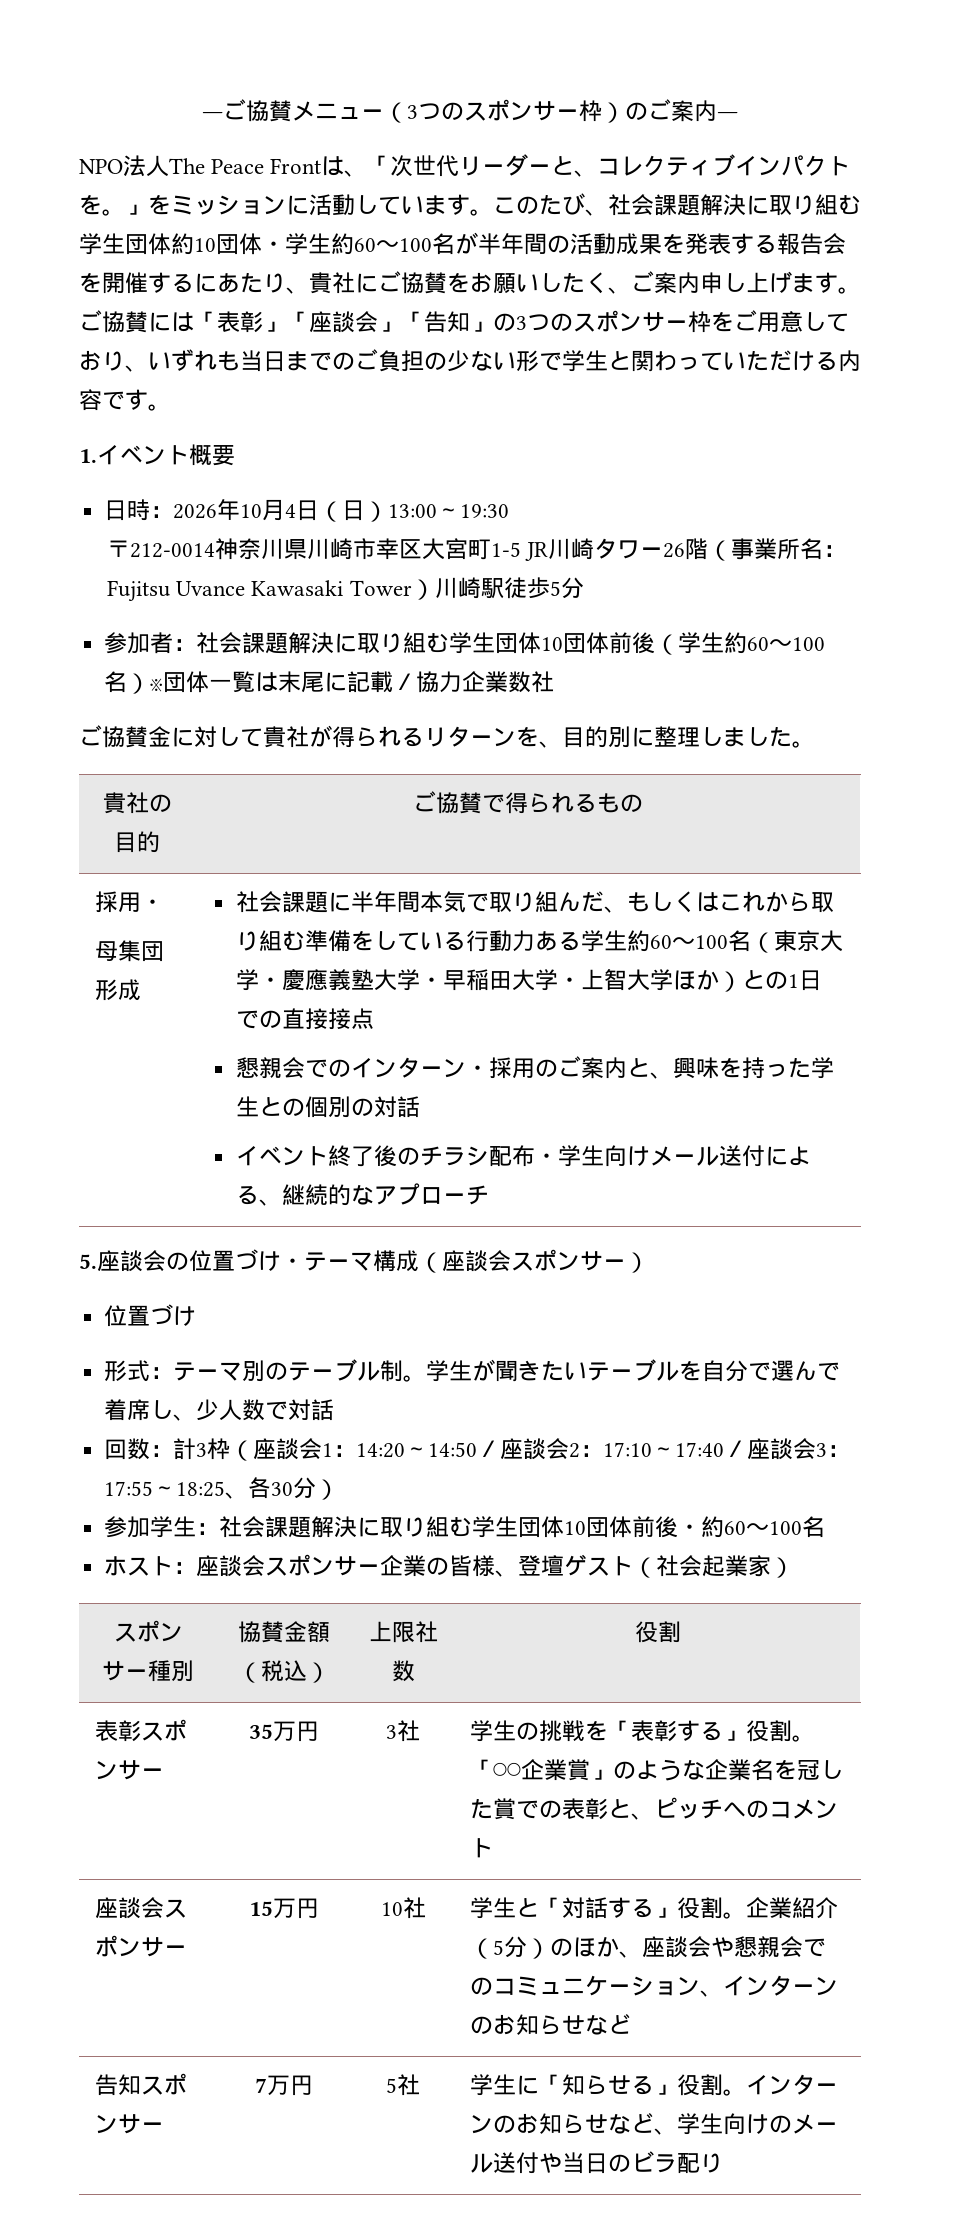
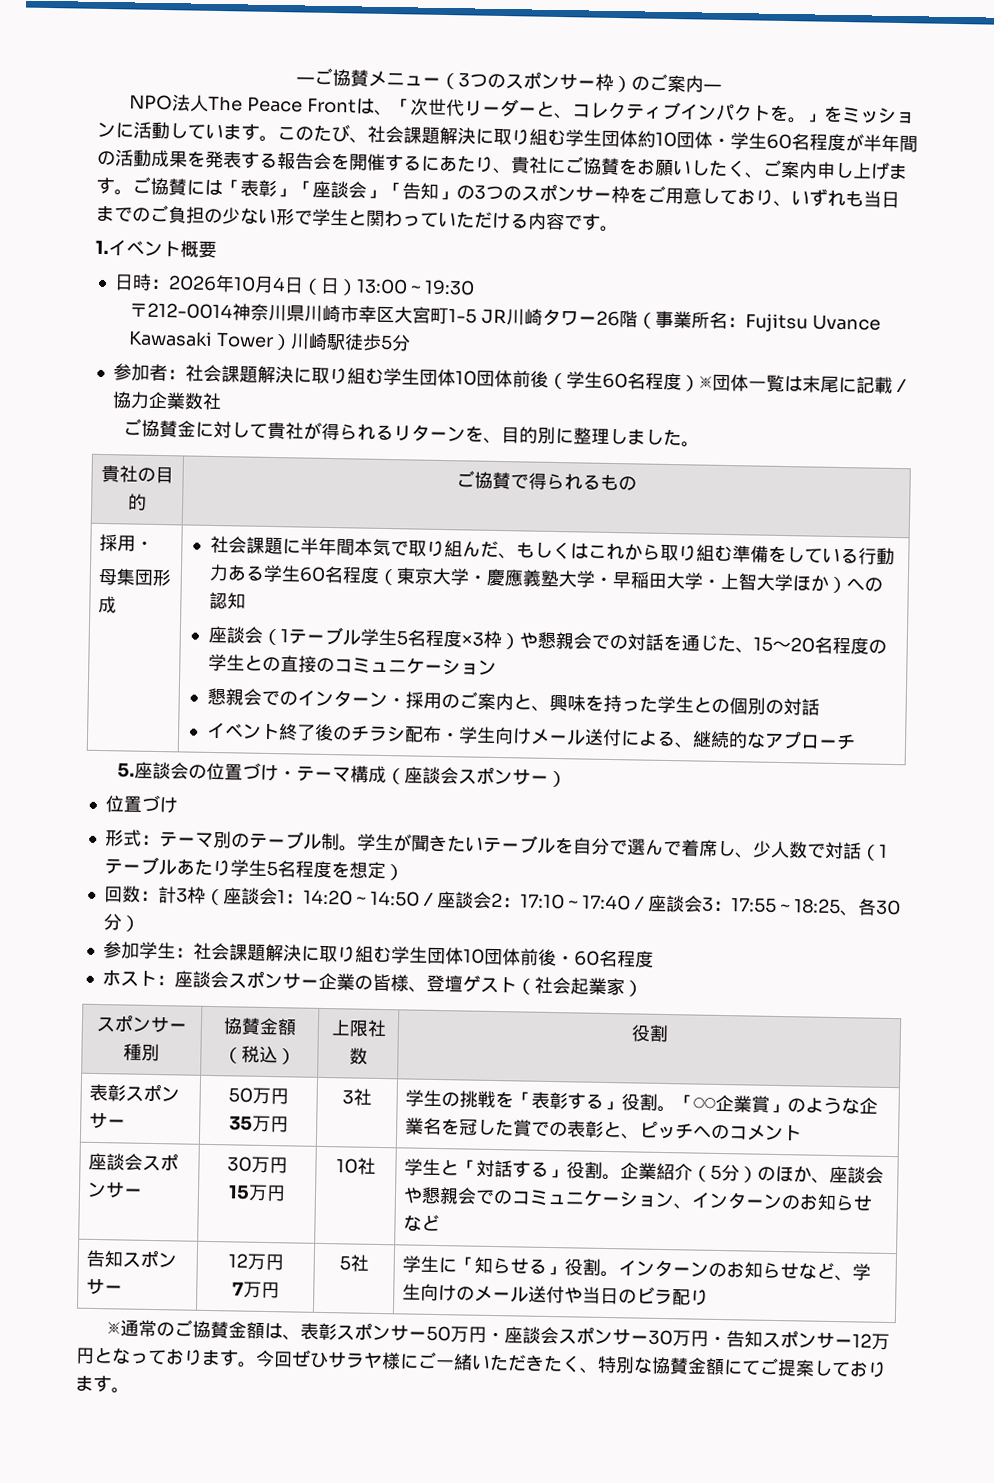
[331,233,455,255] 約60〜100名 -> [766,133,846,152] 60名程度
[724,632,826,654] [104,671,128,693] 約60〜100名 -> [601,372,682,391] 60名程度
[626,930,751,952] 約60〜100名 -> [298,565,380,584] 60名程度
[741,970,822,991] [235,1008,374,1030] との1日での直接接点 -> [845,577,883,592] [208,591,246,610] [207,625,887,655] [207,653,497,676] への認知 // 座談会（1テーブル学生5名程度×3枠）や懇親会での対話を通じた、15〜20名程度の学生との直接のコミュニケーション
(335, 1410) none -> [859,843,888,861] [103,856,404,881] （1テーブルあたり学生5名程度を想定）
[701,1516,826,1538] 約60〜100名 -> [573,949,654,968] 60名程度
(165, 1773) none -> [228,1087,289,1105] 50万円 //
(188, 1950) none -> [227,1156,288,1174] 30万円 //
(165, 2127) none -> [227,1253,284,1271] 12万円 //
(724, 2163) none -> [106,1319,890,1351] [75,1346,887,1378] [75,1374,130,1394] // ※通常のご協賛金額は、表彰スポンサー50万円・座談会スポンサー30万円・告知スポンサー12万円となっております。今回ぜひサラヤ様にご一緒いただきたく、特別な協賛金額にてご提案しております。

